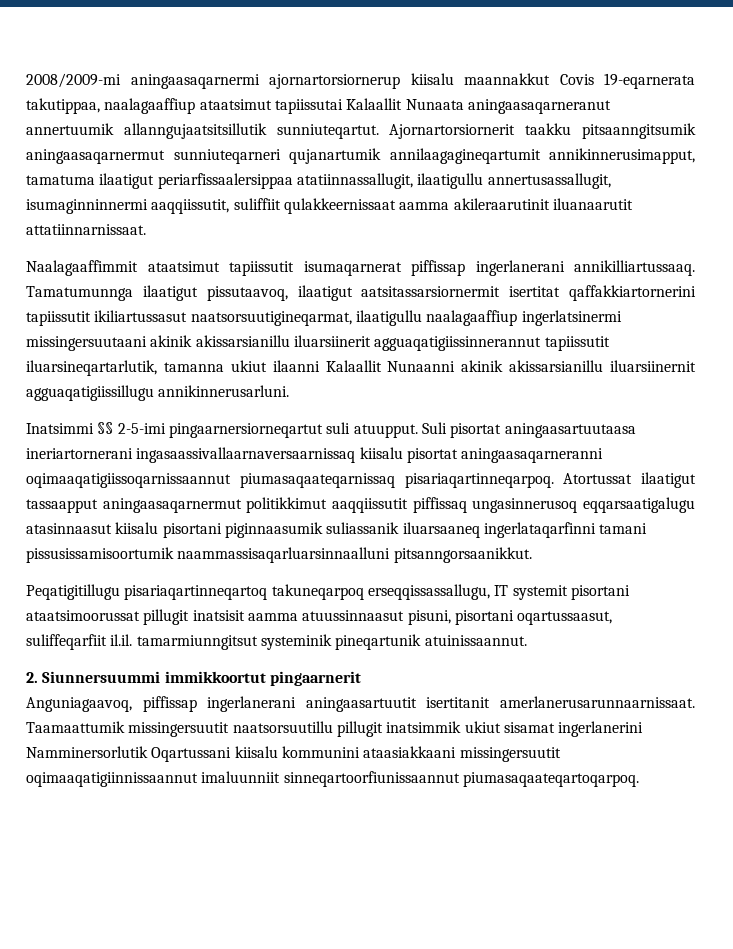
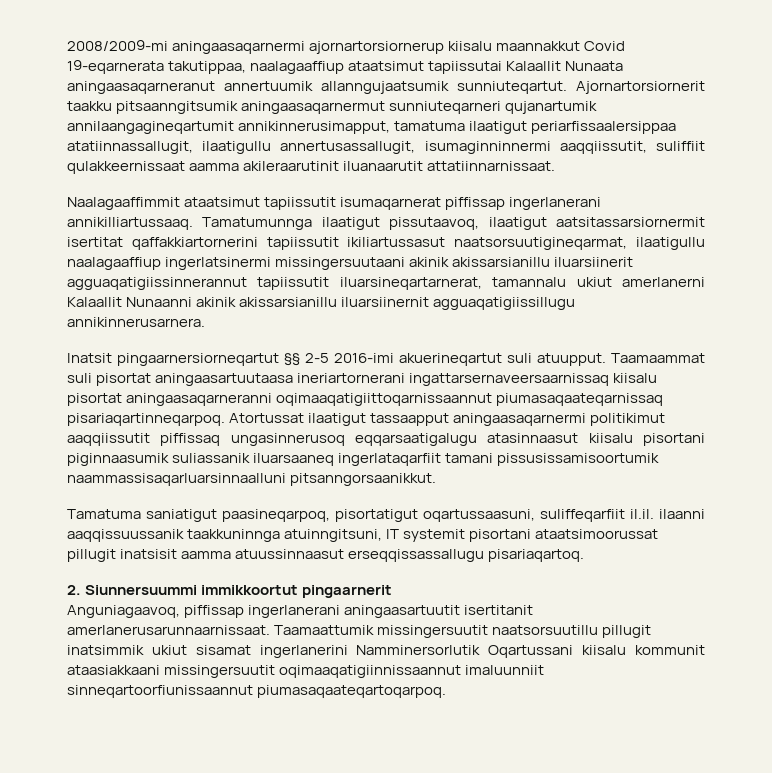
[559,74,594,85] Covis -> [584,41,626,51] Covid
[123,123,267,139] allanngujaatsitsillutik -> [321,81,449,94] allanngujaatsumik
[389,148,541,164] annilaagagineqartumit -> [67,121,234,134] annilaangagineqartumit
[26,360,320,376] iluarsineqartarlutik, tamanna ukiut ilaanni -> [339,277,705,290] iluarsineqartarnerat, tamannalu ukiut amerlanerni
[158,385,290,397] [26,422,447,438] annikinnerusarluni. // Inatsimmi §§ 2-5-imi pingaarnersiorneqartut suli atuupput. Suli -> [67,317,205,327] [67,353,705,366] [67,373,92,383] annikinnerusarnera. // Inatsit pingaarnersiorneqartut §§ 2-5 2016-imi akuerineqartut suli atuupput. Taamaammat suli
[136,447,356,463] ingasaassivallaarnaversaarnissaq -> [409,373,610,386] ingattarsernaveersaarnissaq
[26,473,231,488] oqimaaqatigiissoqarnissaannut -> [276,393,493,406] oqimaaqatigiittoqarnissaannut
[102,497,328,513] aningaasaqarnermut politikkimut -> [453,413,666,426] aningaasaqarnermi politikimut
[483,522,596,538] ingerlataqarfinni -> [338,453,442,466] ingerlataqarfiit
[26,584,490,600] Peqatigitillugu pisariaqartinneqartoq takuneqarpoq erseqqissassallugu, -> [67,509,705,522] [67,529,383,542] Tamatuma saniatigut paasineqarpoq, pisortatigut oqartussaasuni, suliffeqarfiit il.il. ilaanni aaqqissuussanik taakkuninnga atuinngitsuni,
[407,610,613,625] [26,634,527,650] pisuni, pisortani oqartussaasut, suliffeqarfiit il.il. tamarmiunngitsut systeminik pineqartunik atuinissaannut. -> [348,549,585,562] erseqqissassallugu pisariaqartoq.
[281,746,360,758] kommunini -> [635,645,705,655] kommunit

